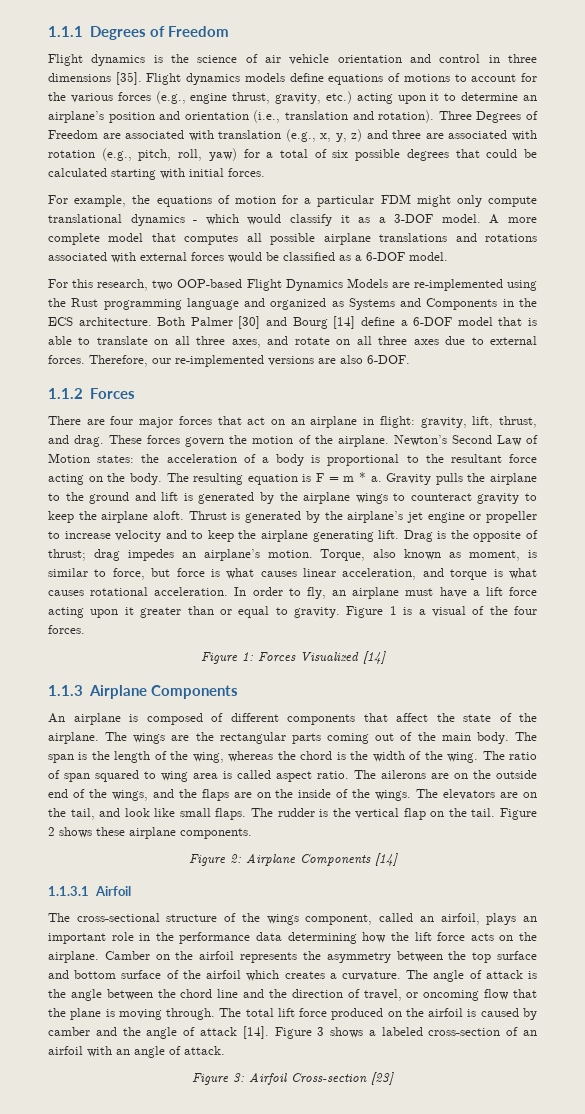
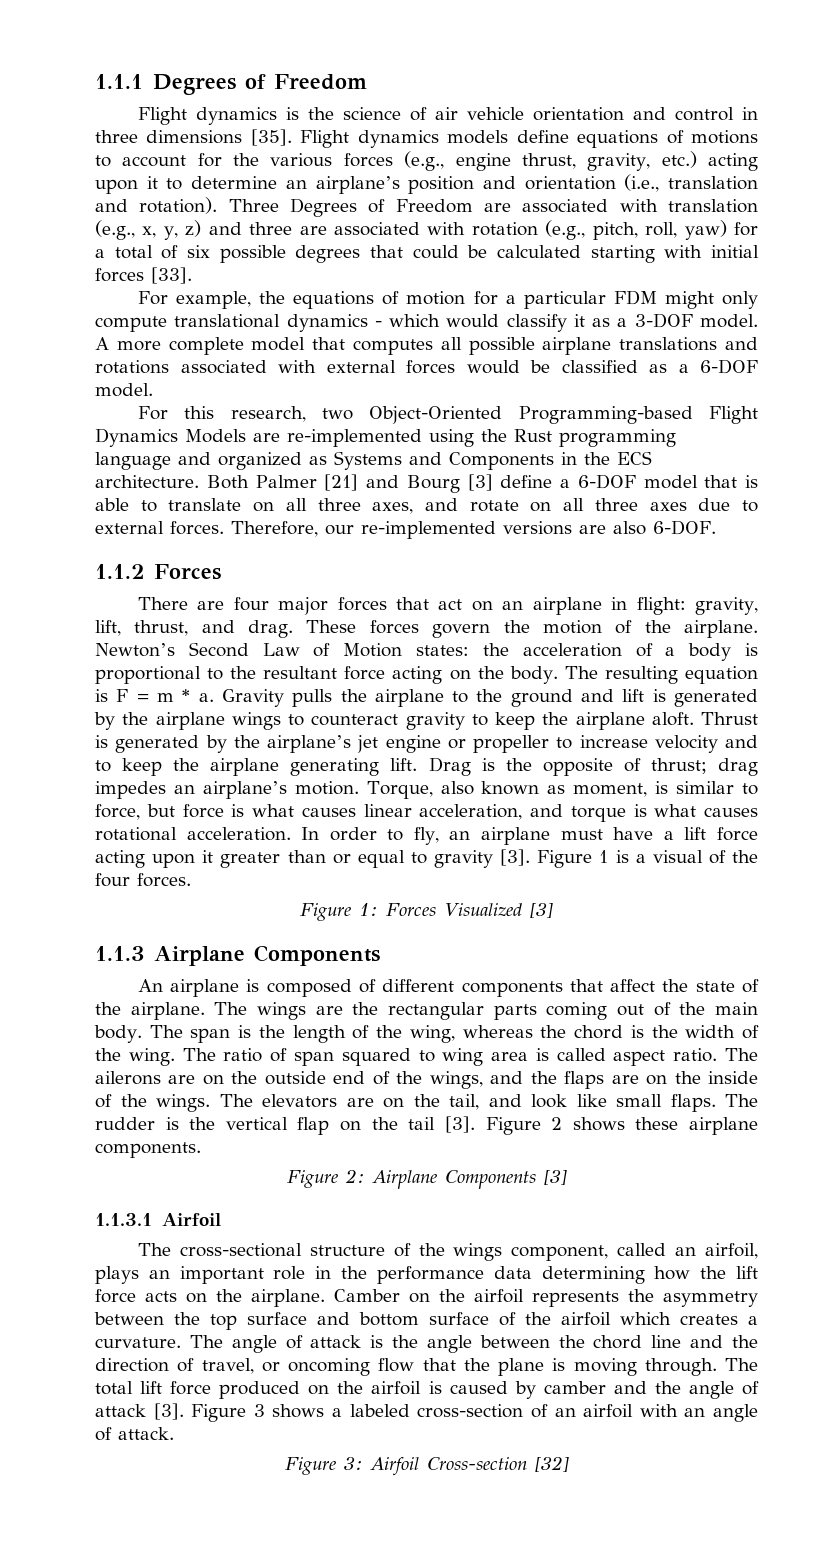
[228,168,265,177] forces. -> [95,267,192,284] forces [33].
[177,279,243,288] OOP-based -> [369,406,693,424] Object-Oriented Programming-based
[238,316,261,329] [30] -> [324,474,359,491] [21]
[333,316,356,329] [14] -> [467,474,493,491] [3]
[294,607,340,618] gravity. -> [434,849,531,868] gravity [3].
[362,651,386,664] [14] -> [529,902,553,918] [3]
[471,808,496,817] tail. -> [408,1116,475,1133] tail [3].
[374,853,398,866] [14] -> [543,1169,567,1185] [3]
[242,1026,269,1039] [14]. -> [153,1403,184,1420] [3].
[371,1072,394,1085] [23] -> [534,1456,569,1472] [32]

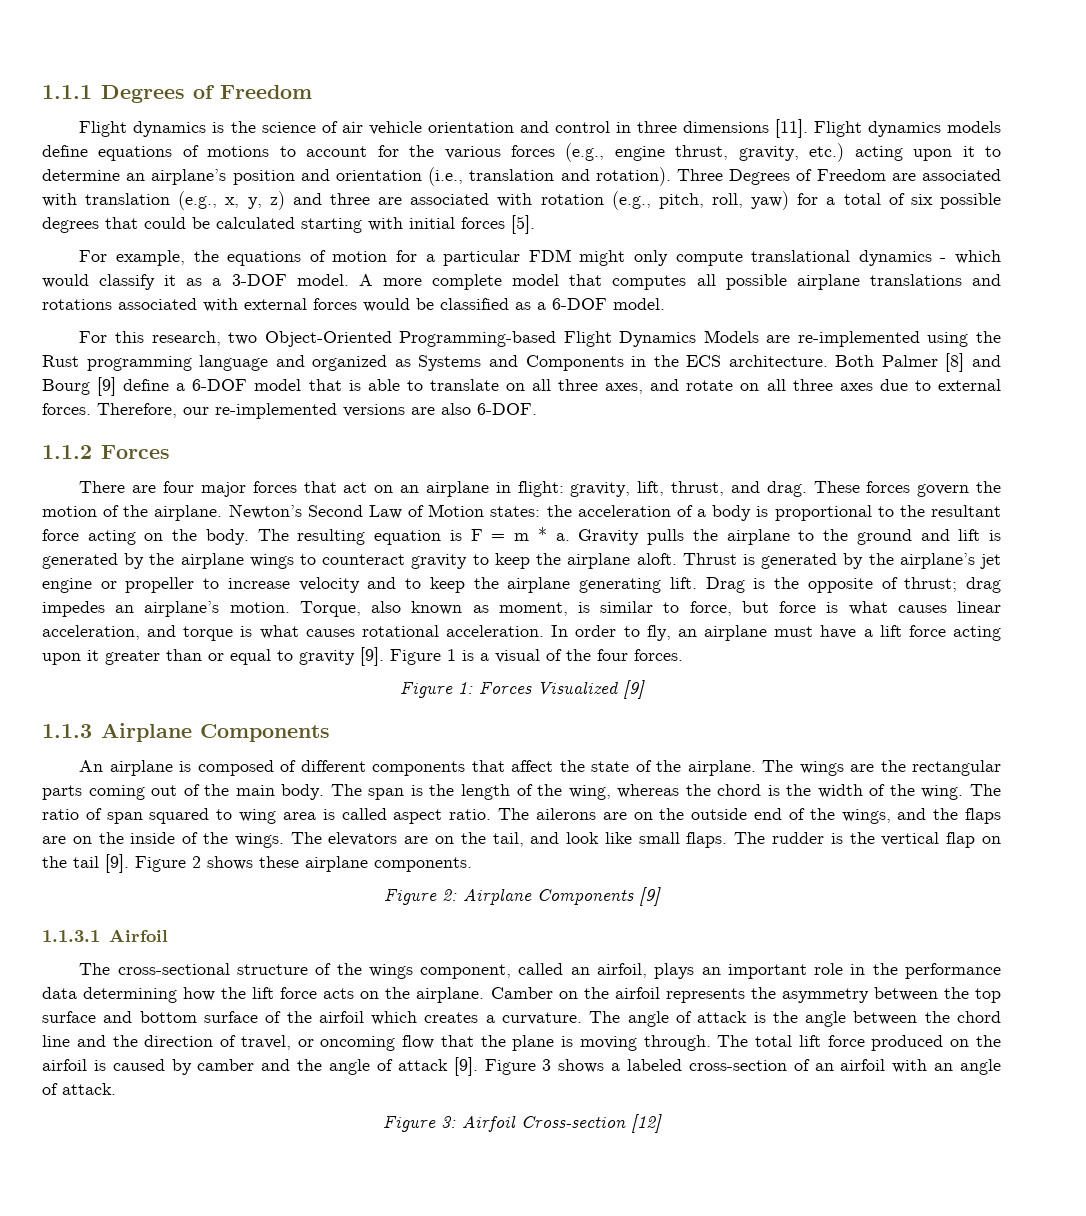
[250,129,292,146] [35]. -> [774,119,808,138] [11].
[151,267,192,284] [33]. -> [511,215,535,234] [5].
[324,474,359,491] [21] -> [945,353,965,372] [8]
[467,474,493,491] [3] -> [97,377,117,396] [9]
[500,849,531,866] [3]. -> [360,647,384,666] [9].
[529,902,553,918] [3] -> [622,680,645,699] [9]
[444,1116,475,1133] [3]. -> [105,854,129,873] [9].
[543,1169,567,1185] [3] -> [638,887,661,906] [9]
[153,1403,184,1420] [3]. -> [453,1057,478,1076] [9].
[534,1456,569,1472] [32] -> [630,1114,662,1133] [12]

